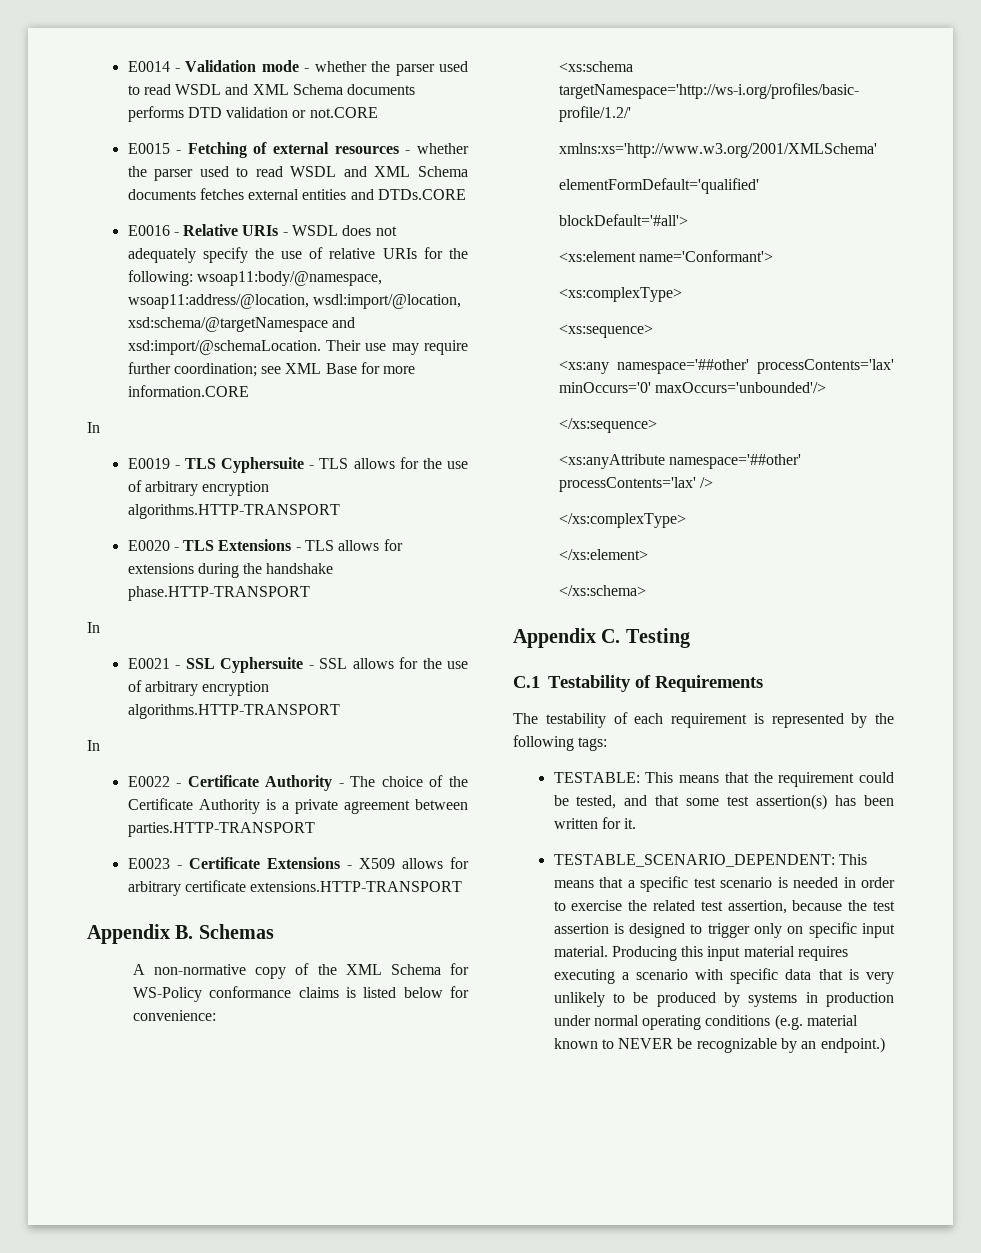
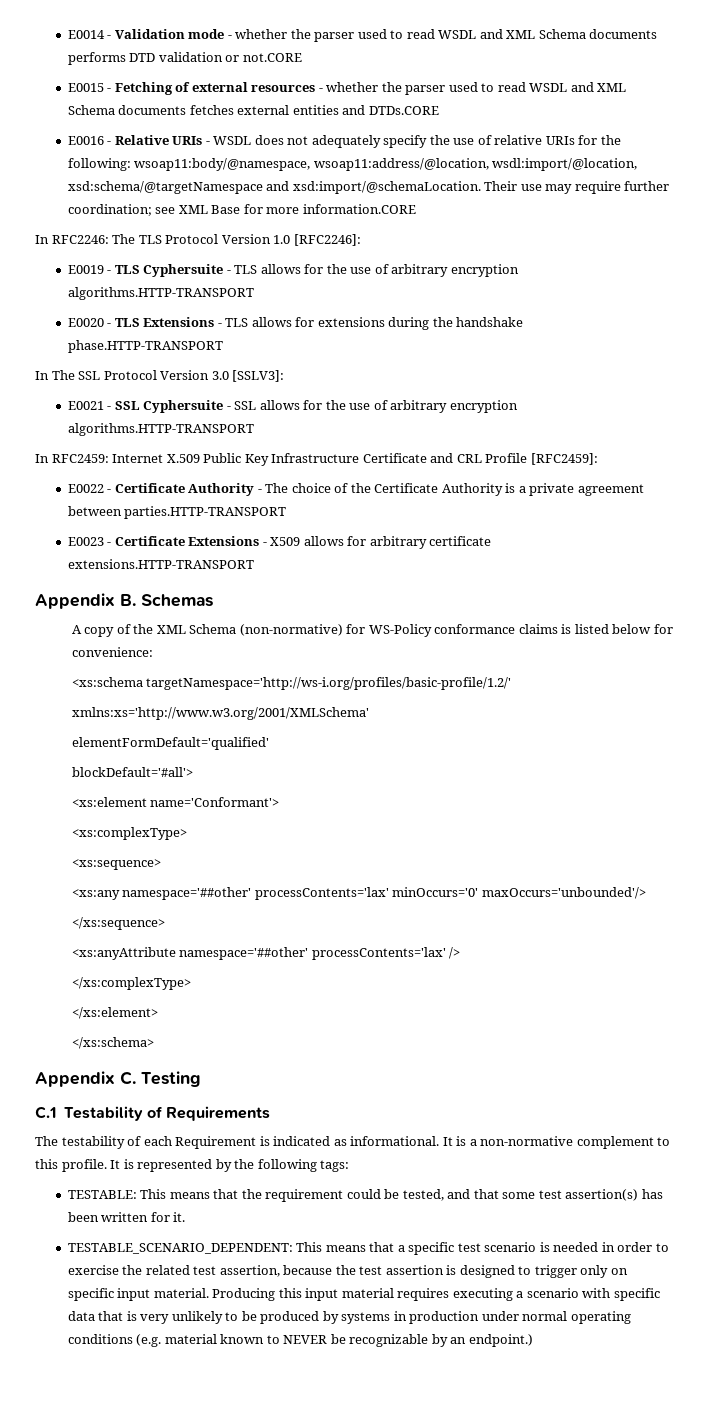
(100, 427) none -> [51,234,361,246] RFC2246: The TLS Protocol Version 1.0 [RFC2246]:
(100, 627) none -> [51,370,285,382] The SSL Protocol Version 3.0 [SSLV3]:
(100, 745) none -> [51,453,598,466] RFC2459: Internet X.509 Public Key Infrastructure Certificate and CRL Profile [RFC2459]:
[153,964,246,975] non-normative -> (82, 629) none
(441, 969) none -> [239,624,343,636] (non-normative)
[671,713,747,728] requirement -> [175,1136,671,1149] [35,1159,121,1172] Requirement is indicated as informational. It is a non-normative complement to this profile. It

